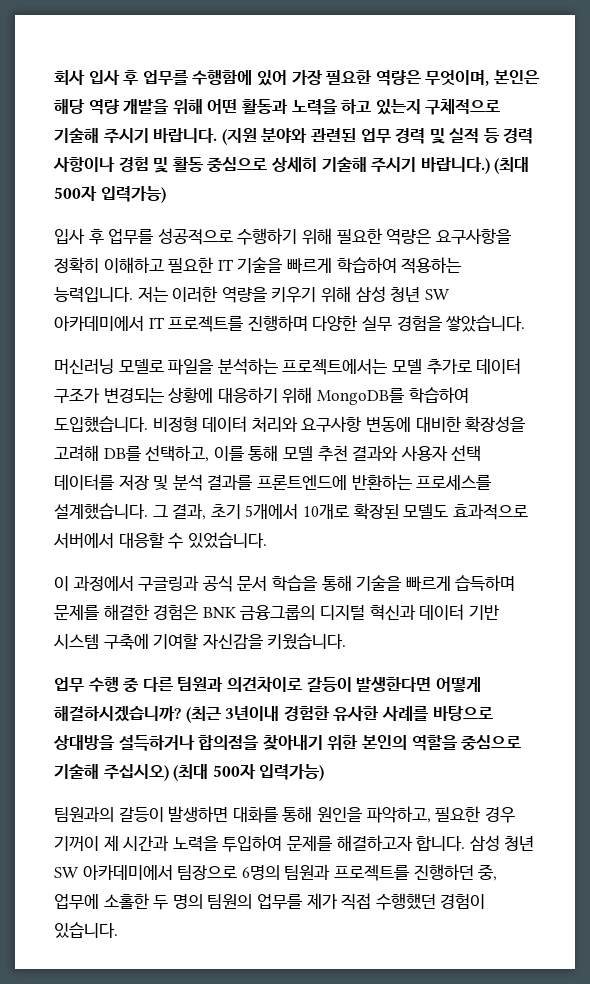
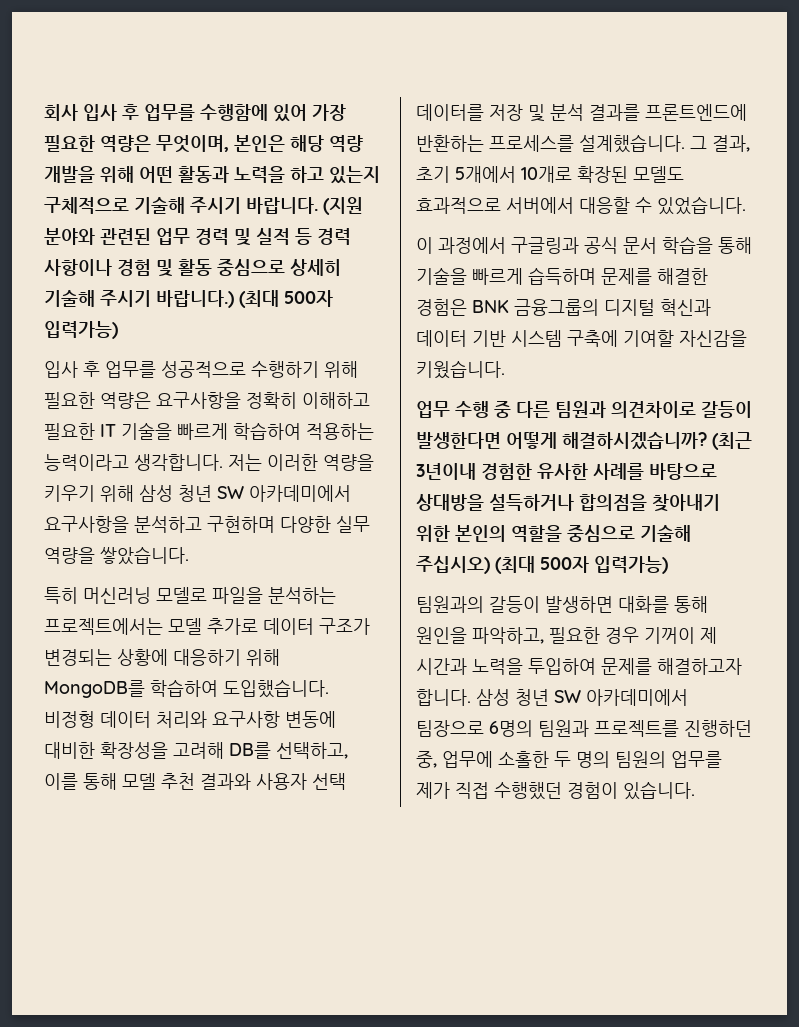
[54,287,133,302] 능력입니다. -> [44,454,223,471] 능력이라고 생각합니다.
[148,315,308,332] IT 프로젝트를 진행하며 -> [44,516,275,533] 요구사항을 분석하고 구현하며
[396,315,442,331] 경험을 -> [44,547,95,564] 역량을
(526, 323) none -> [44,587,78,604] 특히

